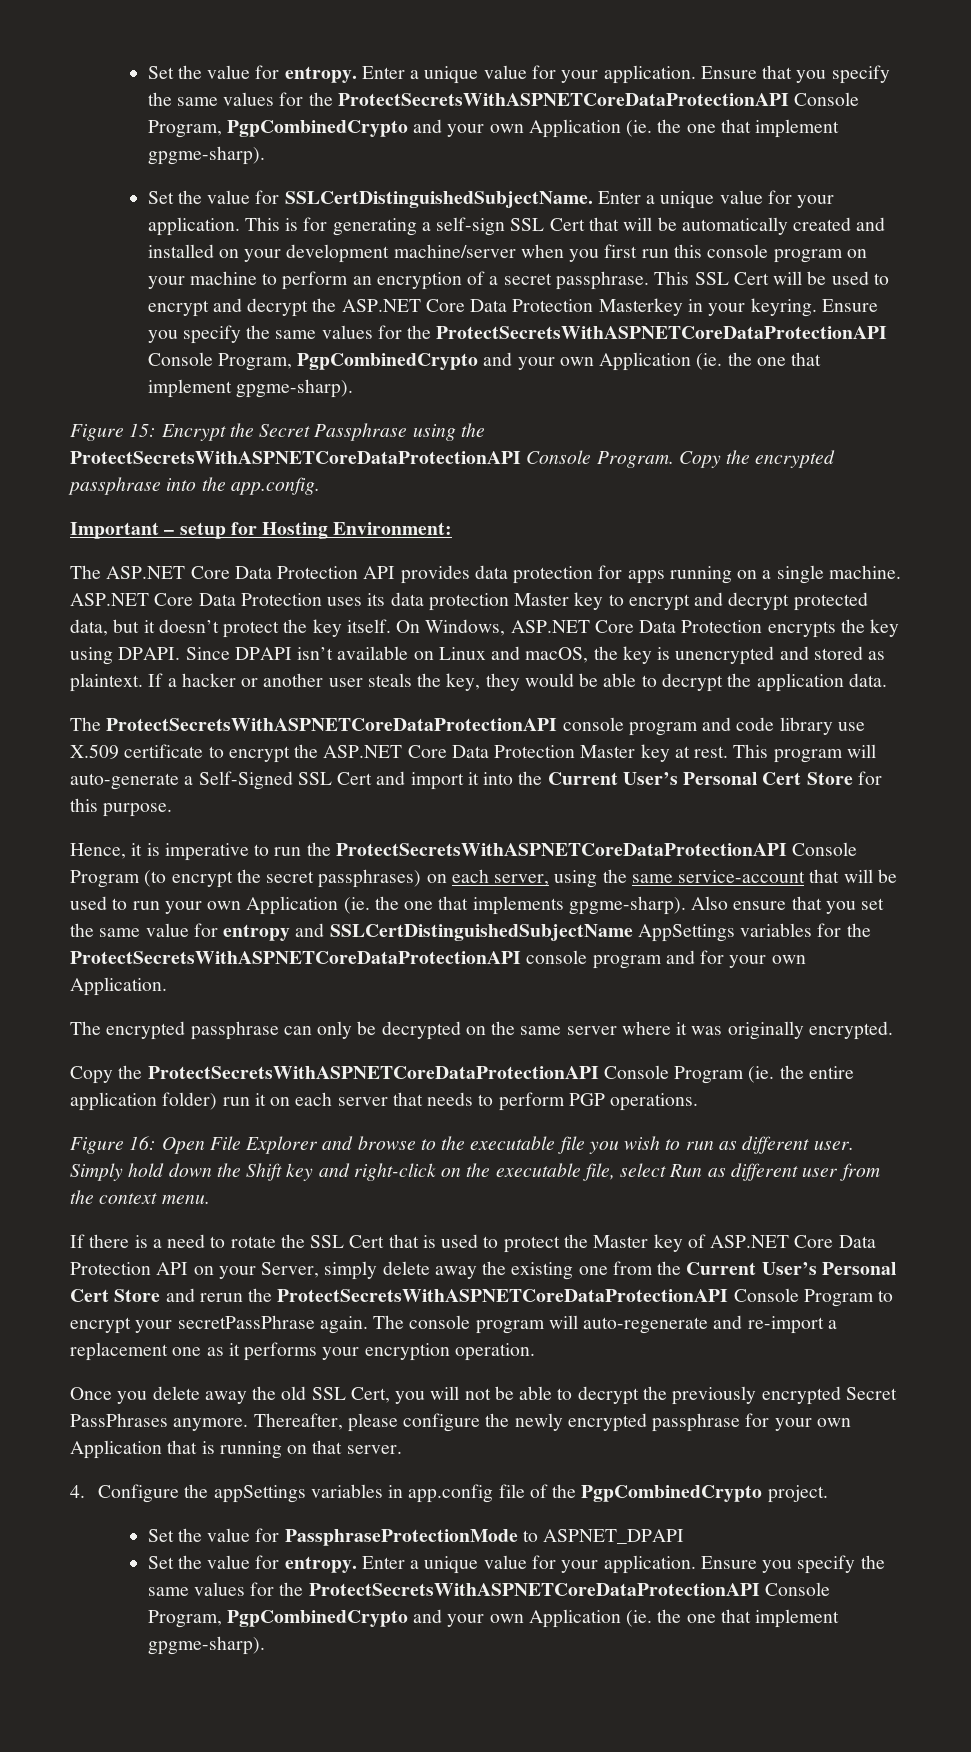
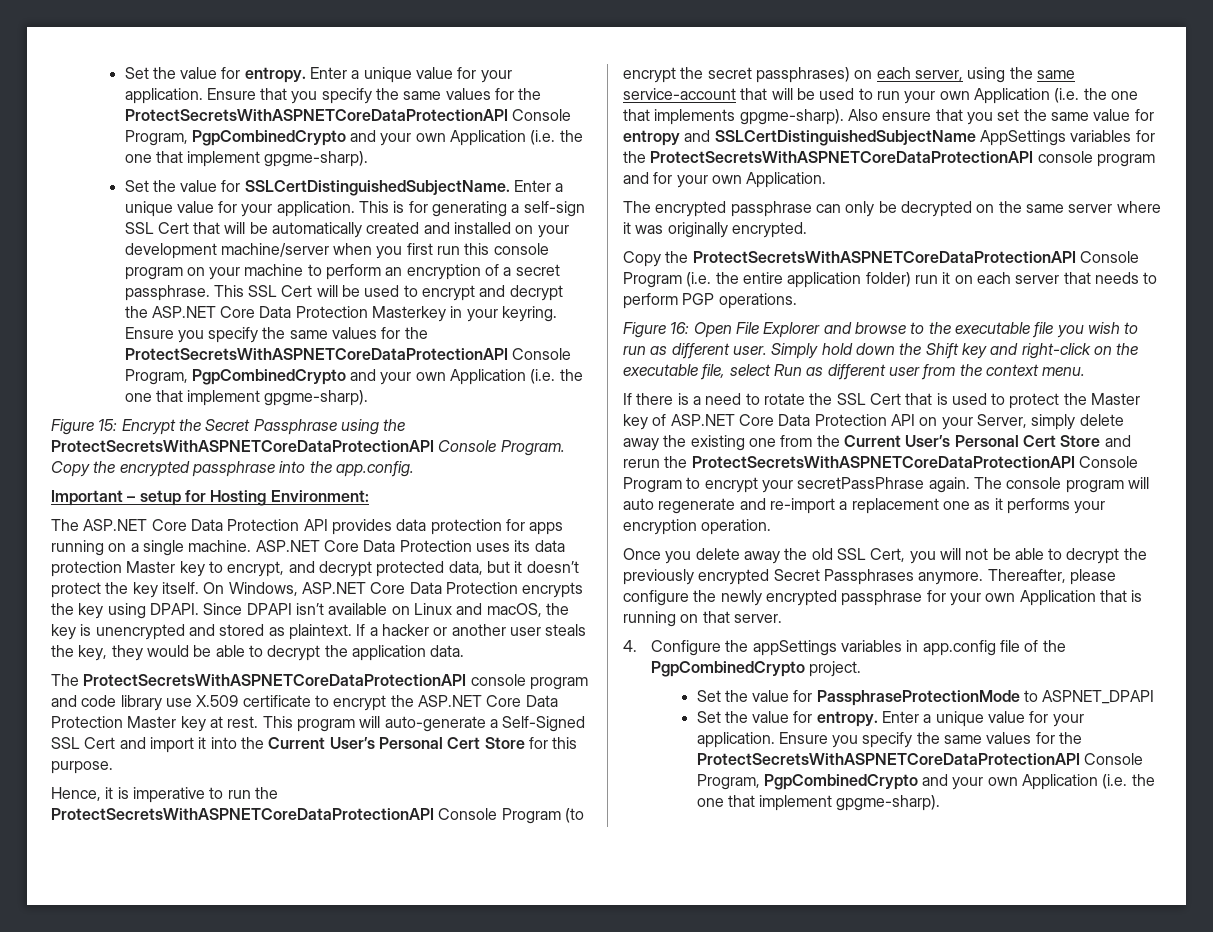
[626,120,653,137] (ie. -> [530,130,556,145] (i.e.
[696,353,723,370] (ie. -> [530,369,556,384] (i.e.
[628,594,690,611] encrypt -> [227,561,285,577] encrypt,
[343,897,370,914] (ie. -> [1054,88,1080,103] (i.e.
[748,1066,775,1083] (ie. -> [686,272,712,287] (i.e.
[583,1317,709,1334] auto-regenerate -> [623,498,736,514] auto regenerate
[70,1413,168,1427] PassPhrases -> [823,569,914,585] Passphrases
[626,1610,653,1627] (ie. -> [1102,774,1128,789] (i.e.

